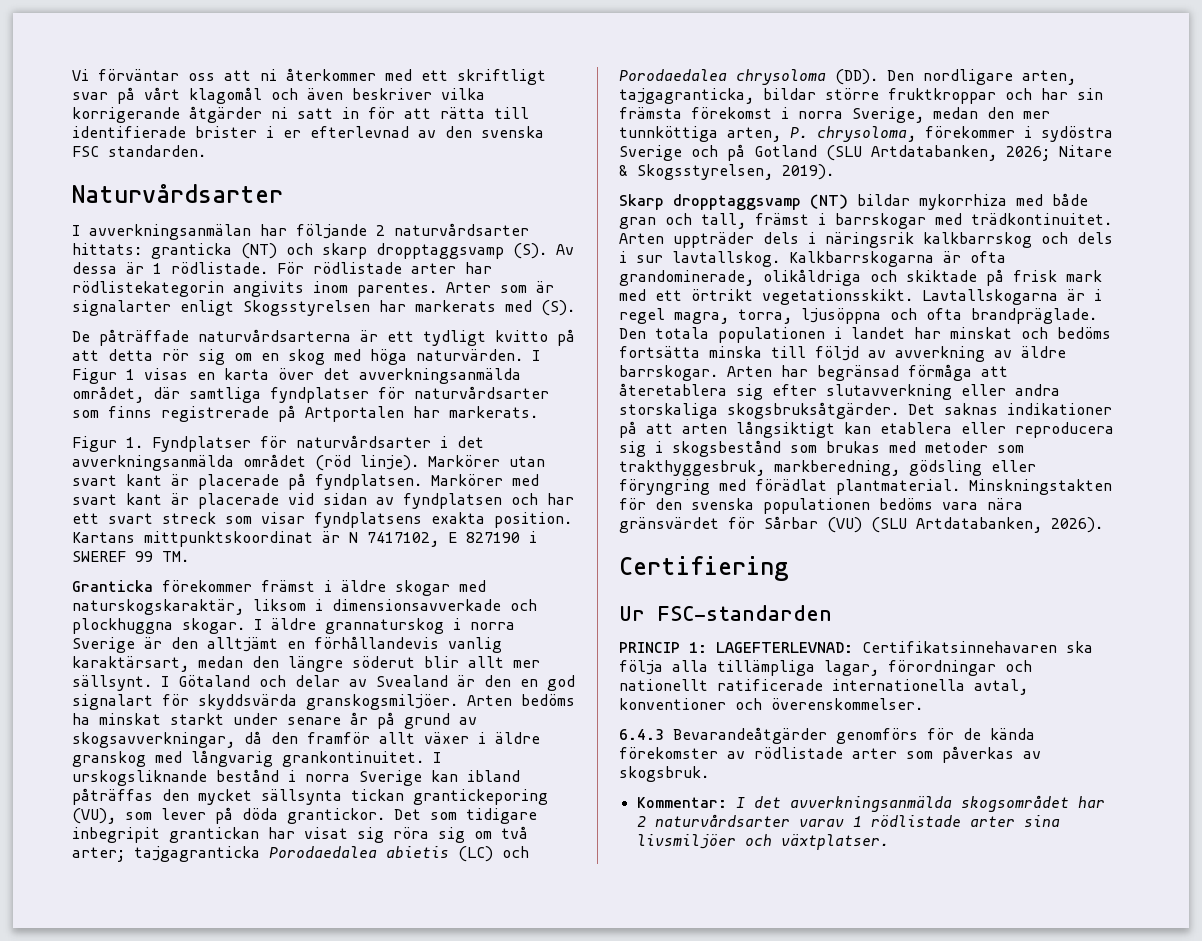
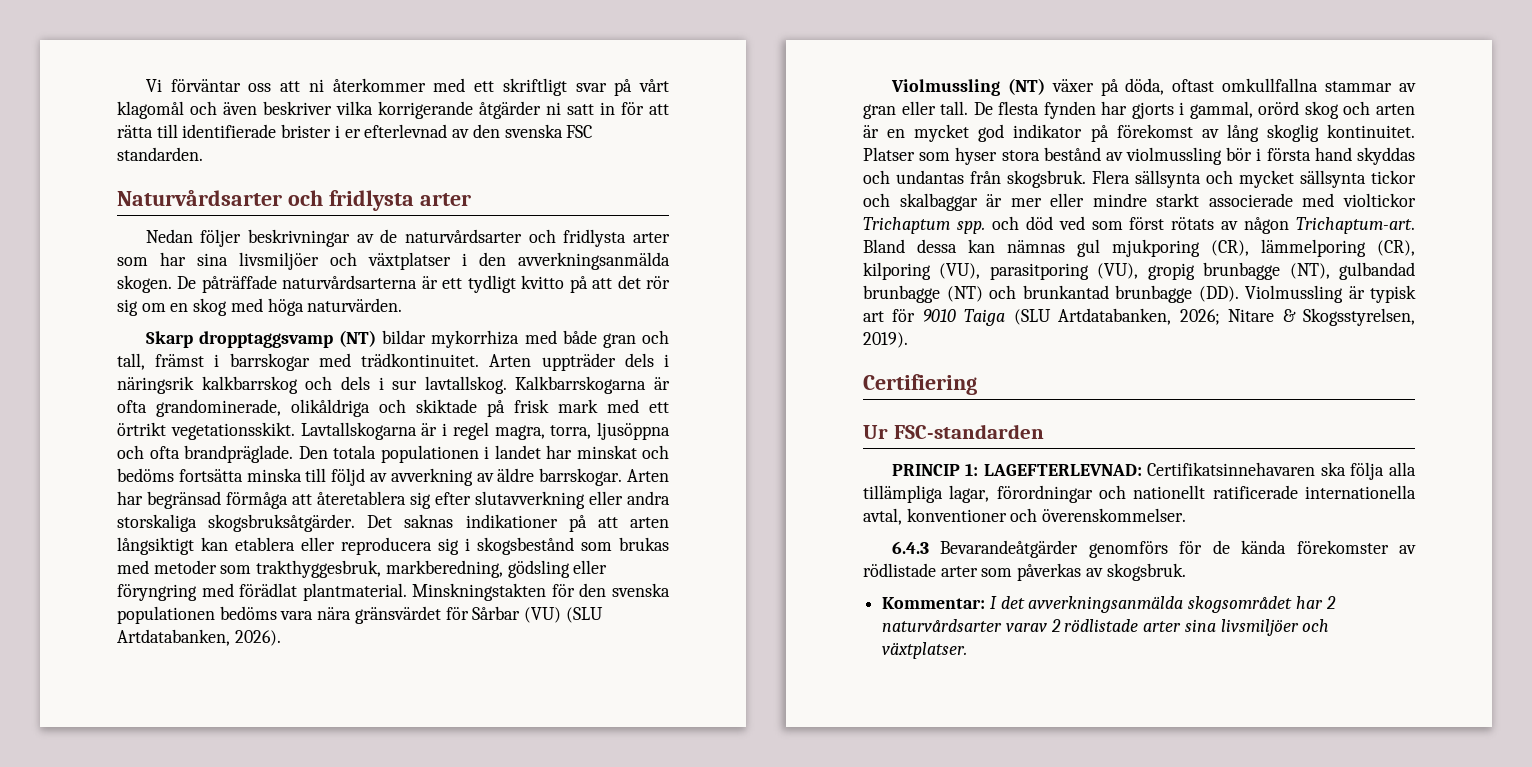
[72,223,529,240] [72,243,574,259] [72,262,492,274] [72,281,554,297] [72,300,575,316] // I avverkningsanmälan har följande 2 naturvårdsarter hittats: granticka (NT) och skarp dropptaggsvamp (S). Av dessa är 1 rödlistade. För rödlistade arter har rödlistekategorin angivits inom parentes. Arter som är signalarter enligt Skogsstyrelsen har markerats med (S). // -> [287,190,471,211] [145,229,670,247] [117,252,670,270] [117,275,172,293] och fridlysta arter // Nedan följer beskrivningar av de naturvårdsarter och fridlysta arter som har sina livsmiljöer och växtplatser i den avverkningsanmälda skogen.
[108,349,153,361] detta -> [617,275,641,289] det
[532,350,540,361] [72,368,521,384] [72,386,549,403] [72,405,538,422] [72,435,484,452] [72,454,545,471] [72,473,539,490] [72,493,574,509] [72,512,572,528] [72,531,537,547] [72,551,189,562] [72,580,486,596] [72,599,537,615] [72,618,515,634] [72,636,502,653] [72,656,540,672] [72,675,575,691] [72,694,575,710] [72,712,477,729] [72,731,540,748] [72,750,441,767] [72,769,520,786] [72,788,548,805] [72,807,537,824] [72,826,528,843] [72,846,529,862] [619,69,1076,85] [619,88,1103,104] [619,107,1050,123] [619,126,1113,142] [619,144,1112,161] [619,164,834,180] I Figur 1 visas en karta över det avverkningsanmälda området, där samtliga fyndplatser för naturvårdsarter som finns registrerade på Artportalen har markerats. // Figur 1. Fyndplatser för naturvårdsarter i det avverkningsanmälda området (röd linje). Markörer utan svart kant är placerade på fyndplatsen. Markörer med svart kant är placerade vid sidan av fyndplatsen och har ett svart streck som visar fyndplatsens exakta position. Kartans mittpunktskoordinat är N 7417102, E 827190 i SWEREF 99 TM. // Granticka förekommer främst i äldre skogar med naturskogskaraktär, liksom i dimensionsavverkade och plockhuggna skogar. I äldre grannaturskog i norra Sverige är den alltjämt en förhållandevis vanlig karaktärsart, medan den längre söderut blir allt mer sällsynt. I Götaland och delar av Svealand är den en god signalart för skyddsvärda granskogsmiljöer. Arten bedöms ha minskat starkt under senare år på grund av skogsavverkningar, då den framför allt växer i äldre granskog med långvarig grankontinuitet. I urskogsliknande bestånd i norra Sverige kan ibland påträffas den mycket sällsynta tickan grantickeporing (VU), som lever på döda grantickor. Det som tidigare inbegripit grantickan har visat sig röra sig om två arter; tajgagranticka Porodaedalea abietis (LC) och Porodaedalea chrysoloma (DD). Den nordligare arten, tajgagranticka, bildar större fruktkroppar och har sin främsta förekomst i norra Sverige, medan den mer tunnköttiga arten, P. chrysoloma, förekommer i sydöstra Sverige och på Gotland (SLU Artdatabanken, 2026; Nitare & Skogsstyrelsen, 2019). -> (403, 305) none
(1103, 525) none -> [890,78,1416,96] [863,101,1415,119] [863,124,1415,142] [863,147,1415,165] [863,170,1416,188] [863,193,1416,211] [863,216,1415,234] [863,239,1415,257] [863,262,1415,280] [863,285,1416,303] [863,308,1415,326] [863,332,908,348] // Violmussling (NT) växer på döda, oftast omkullfallna stammar av gran eller tall. De flesta fynden har gjorts i gammal, orörd skog och arten är en mycket god indikator på förekomst av lång skoglig kontinuitet. Platser som hyser stora bestånd av violmussling bör i första hand skyddas och undantas från skogsbruk. Flera sällsynta och mycket sällsynta tickor och skalbaggar är mer eller mindre starkt associerade med violtickor Trichaptum spp. och död ved som först rötats av någon Trichaptum-art. Bland dessa kan nämnas gul mjukporing (CR), lämmelporing (CR), kilporing (VU), parasitporing (VU), gropig brunbagge (NT), gulbandad brunbagge (NT) och brunkantad brunbagge (DD). Violmussling är typisk art för 9010 Taiga (SLU Artdatabanken, 2026; Nitare & Skogsstyrelsen, 2019).
[852,816,862,827] 1 -> [1050,619,1061,632] 2

